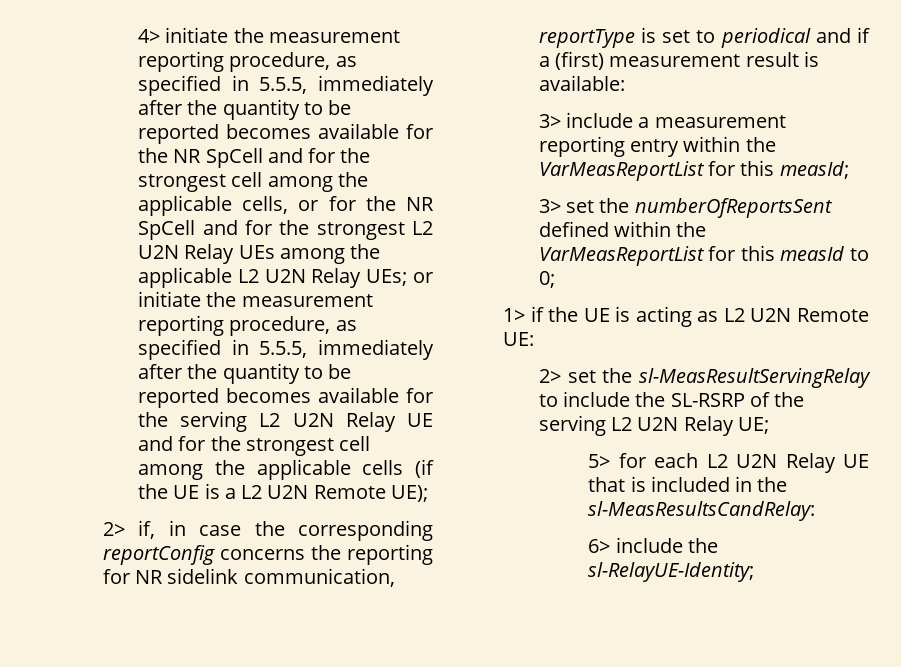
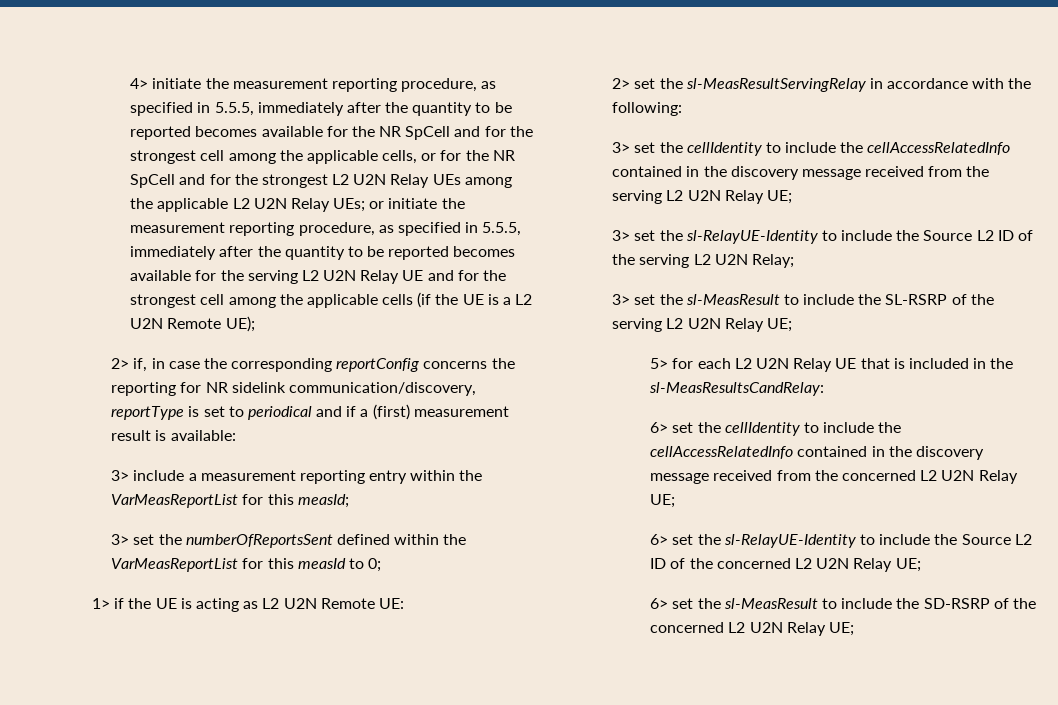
[243,568,395,587] communication, -> [288,382,476,396] communication/discovery,
(872, 378) none -> [869,78,1032,89] [612,102,683,116] [612,142,1011,156] [612,166,990,180] [612,190,792,204] [612,230,1033,244] [612,254,794,268] [612,294,780,305] in accordance with the following: // 3> set the cellIdentity to include the cellAccessRelatedInfo contained in the discovery message received from the serving L2 U2N Relay UE; // 3> set the sl-RelayUE-Identity to include the Source L2 ID of the serving L2 U2N Relay; // 3> set the sl-MeasResult
[615,537,718,553] [588,562,755,582] include the sl-RelayUE-Identity; -> [672,422,902,436] [650,446,984,460] [650,470,1018,484] [650,494,676,508] [650,534,1032,548] [650,558,921,572] [650,598,1036,609] [650,622,854,636] set the cellIdentity to include the cellAccessRelatedInfo contained in the discovery message received from the concerned L2 U2N Relay UE; // 6> set the sl-RelayUE-Identity to include the Source L2 ID of the concerned L2 U2N Relay UE; // 6> set the sl-MeasResult to include the SD-RSRP of the concerned L2 U2N Relay UE;

